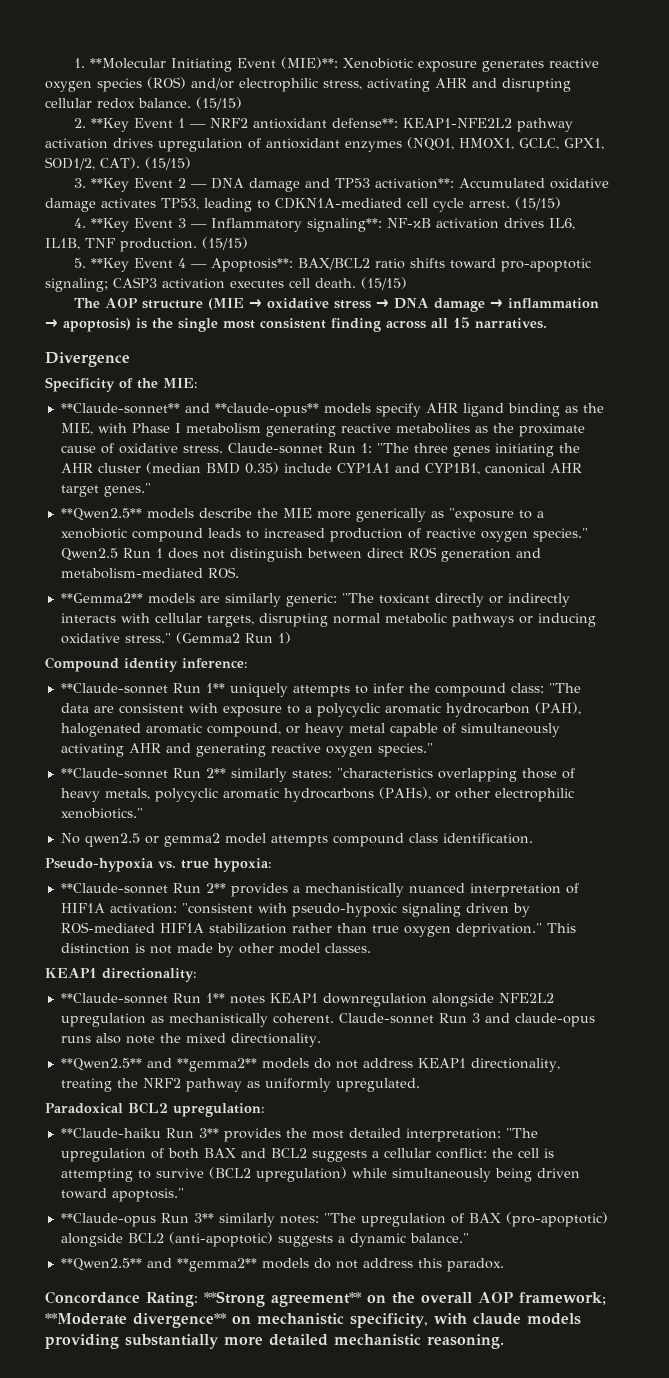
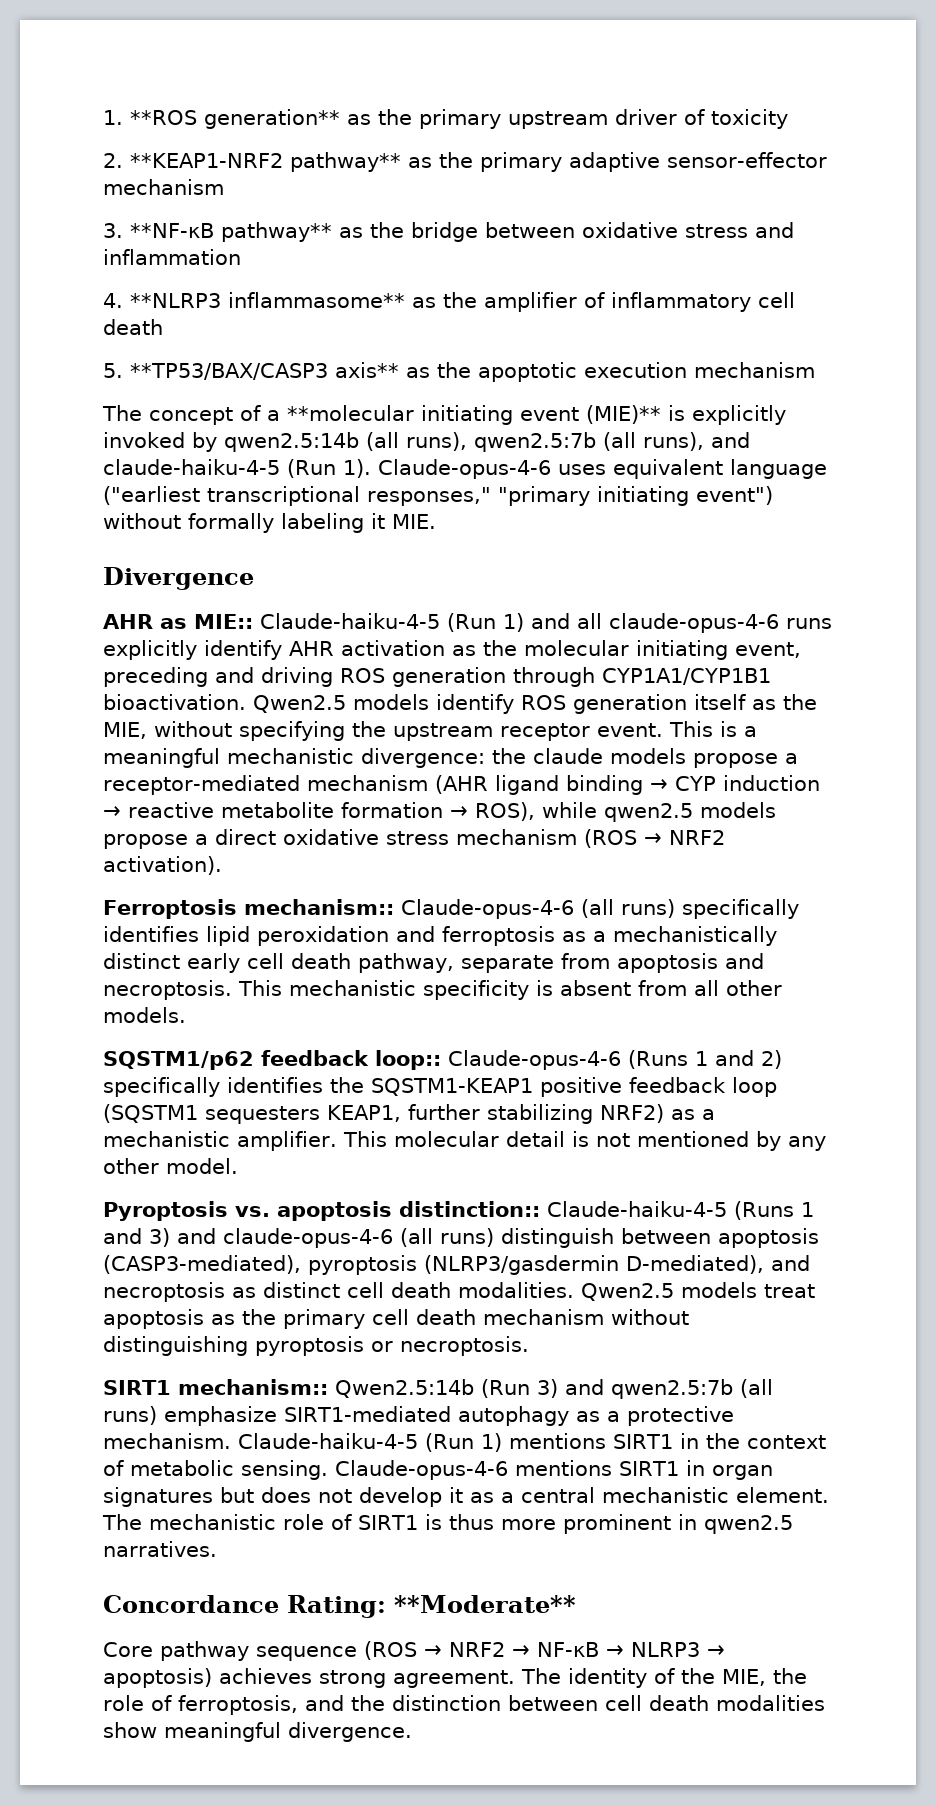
[89,57,599,72] [45,77,571,92] [45,97,242,110] [73,118,573,132] [45,137,604,152] [45,157,191,170] [73,178,609,192] [45,197,561,212] [73,218,575,232] [45,237,248,252] [73,258,591,272] [45,277,407,292] [73,298,599,312] [45,317,547,332] [45,352,130,367] [45,377,198,392] [60,403,604,417] [60,423,585,437] [60,443,580,457] [60,462,582,475] [60,483,151,497] [60,508,544,522] [60,528,588,542] [60,547,541,562] [60,567,239,579] [60,593,570,607] [60,613,596,627] [60,632,291,644] [45,657,248,672] [60,683,581,697] [60,702,581,717] [60,723,560,737] [60,743,433,757] [60,768,575,782] [60,787,574,802] [60,808,143,819] [60,833,533,847] [45,858,272,872] [60,883,579,897] [60,903,530,917] [60,922,576,937] [60,943,371,957] [45,968,197,982] [60,993,554,1007] [60,1013,595,1027] [60,1033,321,1047] [60,1058,560,1072] [60,1078,420,1092] [45,1102,265,1117] [60,1128,538,1142] [60,1148,554,1162] [60,1167,580,1182] [60,1188,184,1202] [60,1212,608,1227] [60,1232,469,1247] [60,1258,504,1272] [45,1291,606,1307] [45,1313,581,1328] [45,1334,504,1349] **Molecular Initiating Event (MIE)**: Xenobiotic exposure generates reactive oxygen species (ROS) and/or electrophilic stress, activating AHR and disrupting cellular redox balance. (15/15) // 2. **Key Event 1 — NRF2 antioxidant defense**: KEAP1-NFE2L2 pathway activation drives upregulation of antioxidant enzymes (NQO1, HMOX1, GCLC, GPX1, SOD1/2, CAT). (15/15) // 3. **Key Event 2 — DNA damage and TP53 activation**: Accumulated oxidative damage activates TP53, leading to CDKN1A-mediated cell cycle arrest. (15/15) // 4. **Key Event 3 — Inflammatory signaling**: NF-κB activation drives IL6, IL1B, TNF production. (15/15) // 5. **Key Event 4 — Apoptosis**: BAX/BCL2 ratio shifts toward pro-apoptotic signaling; CASP3 activation executes cell death. (15/15) // The AOP structure (MIE → oxidative stress → DNA damage → inflammation → apoptosis) is the single most consistent finding across all 15 narratives. // Divergence // Specificity of the MIE: // **Claude-sonnet** and **claude-opus** models specify AHR ligand binding as the MIE, with Phase I metabolism generating reactive metabolites as the proximate cause of oxidative stress. Claude-sonnet Run 1: "The three genes initiating the AHR cluster (median BMD 0.35) include CYP1A1 and CYP1B1, canonical AHR target genes." // **Qwen2.5** models describe the MIE more generically as "exposure to a xenobiotic compound leads to increased production of reactive oxygen species." Qwen2.5 Run 1 does not distinguish between direct ROS generation and metabolism-mediated ROS. // **Gemma2** models are similarly generic: "The toxicant directly or indirectly interacts with cellular targets, disrupting normal metabolic pathways or inducing oxidative stress." (Gemma2 Run 1) // Compound identity inference: // **Claude-sonnet Run 1** uniquely attempts to infer the compound class: "The data are consistent with exposure to a polycyclic aromatic hydrocarbon (PAH), halogenated aromatic compound, or heavy metal capable of simultaneously activating AHR and generating reactive oxygen species." // **Claude-sonnet Run 2** similarly states: "characteristics overlapping those of heavy metals, polycyclic aromatic hydrocarbons (PAHs), or other electrophilic xenobiotics." // No qwen2.5 or gemma2 model attempts compound class identification. // Pseudo-hypoxia vs. true hypoxia: // **Claude-sonnet Run 2** provides a mechanistically nuanced interpretation of HIF1A activation: "consistent with pseudo-hypoxic signaling driven by ROS-mediated HIF1A stabilization rather than true oxygen deprivation." This distinction is not made by other model classes. // KEAP1 directionality: // **Claude-sonnet Run 1** notes KEAP1 downregulation alongside NFE2L2 upregulation as mechanistically coherent. Claude-sonnet Run 3 and claude-opus runs also note the mixed directionality. // **Qwen2.5** and **gemma2** models do not address KEAP1 directionality, treating the NRF2 pathway as uniformly upregulated. // Paradoxical BCL2 upregulation: // **Claude-haiku Run 3** provides the most detailed interpretation: "The upregulation of both BAX and BCL2 suggests a cellular conflict: the cell is attempting to survive (BCL2 upregulation) while simultaneously being driven toward apoptosis." // **Claude-opus Run 3** similarly notes: "The upregulation of BAX (pro-apoptotic) alongside BCL2 (anti-apoptotic) suggests a dynamic balance." // **Qwen2.5** and **gemma2** models do not address this paradox. // Concordance Rating: **Strong agreement** on the overall AOP framework; **Moderate divergence** on mechanistic specificity, with claude models providing substantially more detailed mechanistic reasoning. -> [130,109,788,129] [103,152,827,172] [103,179,224,195] [103,222,794,242] [103,249,241,265] [103,292,795,312] [103,319,163,335] [103,362,815,382] [102,405,786,425] [103,432,750,452] [103,459,827,479] [103,486,773,506] [103,513,436,533] [103,567,254,590] [103,613,832,633] [103,640,801,660] [103,667,771,687] [103,694,817,714] [103,721,757,741] [103,748,798,768] [103,775,820,795] [103,802,776,822] [103,829,725,849] [103,856,222,875] [103,899,799,919] [103,926,777,946] [103,953,764,973] [103,980,782,1000] [103,1007,186,1023] [103,1050,782,1070] [103,1077,777,1097] [103,1104,715,1124] [103,1131,826,1151] [103,1158,238,1174] [103,1201,814,1221] [103,1228,819,1248] [103,1255,810,1275] [103,1282,815,1302] [103,1309,689,1329] [103,1336,529,1356] [103,1379,773,1399] [103,1406,734,1426] [103,1433,826,1452] [103,1460,773,1480] [103,1487,829,1507] [102,1514,793,1534] [103,1541,217,1557] [103,1595,577,1618] [103,1641,725,1661] [103,1668,807,1688] [103,1695,825,1715] [103,1722,412,1742] **ROS generation** as the primary upstream driver of toxicity // 2. **KEAP1-NRF2 pathway** as the primary adaptive sensor-effector mechanism // 3. **NF-κB pathway** as the bridge between oxidative stress and inflammation // 4. **NLRP3 inflammasome** as the amplifier of inflammatory cell death // 5. **TP53/BAX/CASP3 axis** as the apoptotic execution mechanism // The concept of a **molecular initiating event (MIE)** is explicitly invoked by qwen2.5:14b (all runs), qwen2.5:7b (all runs), and claude-haiku-4-5 (Run 1). Claude-opus-4-6 uses equivalent language ("earliest transcriptional responses," "primary initiating event") without formally labeling it MIE. // Divergence // AHR as MIE:: Claude-haiku-4-5 (Run 1) and all claude-opus-4-6 runs explicitly identify AHR activation as the molecular initiating event, preceding and driving ROS generation through CYP1A1/CYP1B1 bioactivation. Qwen2.5 models identify ROS generation itself as the MIE, without specifying the upstream receptor event. This is a meaningful mechanistic divergence: the claude models propose a receptor-mediated mechanism (AHR ligand binding → CYP induction → reactive metabolite formation → ROS), while qwen2.5 models propose a direct oxidative stress mechanism (ROS → NRF2 activation). // Ferroptosis mechanism:: Claude-opus-4-6 (all runs) specifically identifies lipid peroxidation and ferroptosis as a mechanistically distinct early cell death pathway, separate from apoptosis and necroptosis. This mechanistic specificity is absent from all other models. // SQSTM1/p62 feedback loop:: Claude-opus-4-6 (Runs 1 and 2) specifically identifies the SQSTM1-KEAP1 positive feedback loop (SQSTM1 sequesters KEAP1, further stabilizing NRF2) as a mechanistic amplifier. This molecular detail is not mentioned by any other model. // Pyroptosis vs. apoptosis distinction:: Claude-haiku-4-5 (Runs 1 and 3) and claude-opus-4-6 (all runs) distinguish between apoptosis (CASP3-mediated), pyroptosis (NLRP3/gasdermin D-mediated), and necroptosis as distinct cell death modalities. Qwen2.5 models treat apoptosis as the primary cell death mechanism without distinguishing pyroptosis or necroptosis. // SIRT1 mechanism:: Qwen2.5:14b (Run 3) and qwen2.5:7b (all runs) emphasize SIRT1-mediated autophagy as a protective mechanism. Claude-haiku-4-5 (Run 1) mentions SIRT1 in the context of metabolic sensing. Claude-opus-4-6 mentions SIRT1 in organ signatures but does not develop it as a central mechanistic element. The mechanistic role of SIRT1 is thus more prominent in qwen2.5 narratives. // Concordance Rating: **Moderate** // Core pathway sequence (ROS → NRF2 → NF-κB → NLRP3 → apoptosis) achieves strong agreement. The identity of the MIE, the role of ferroptosis, and the distinction between cell death modalities show meaningful divergence.

